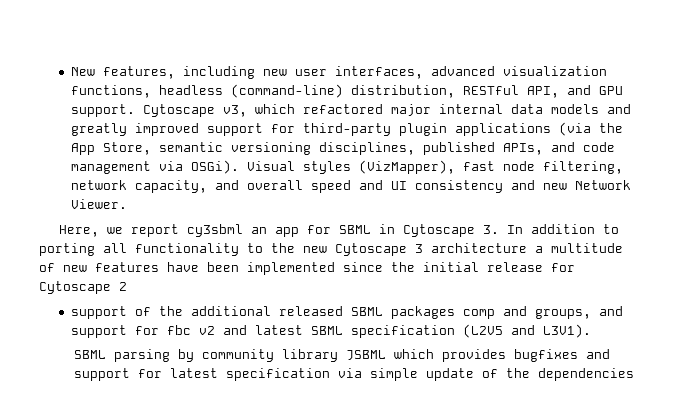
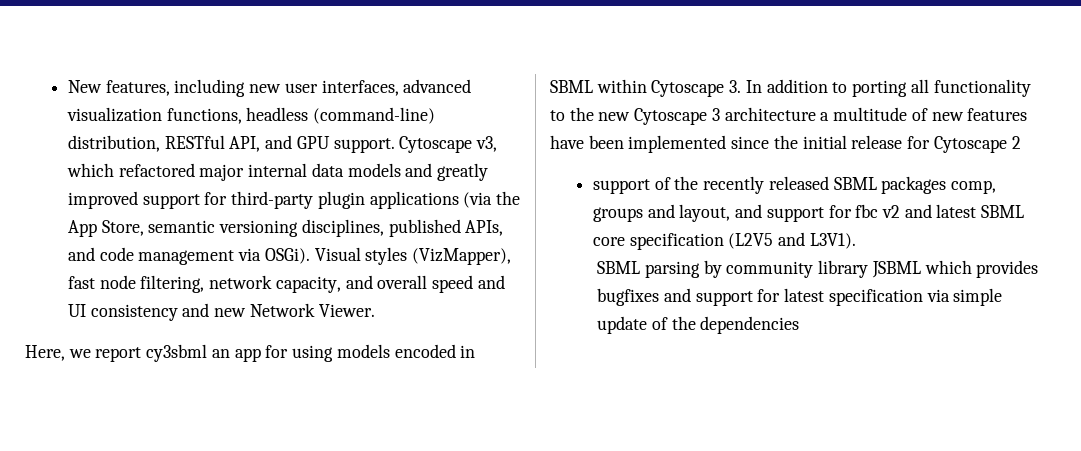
[338,224,395,234] SBML in -> [292,344,476,362] [550,79,647,93] using models encoded in SBML within
[190,306,271,316] additional -> [703,176,765,194] recently
[462,306,591,319] comp and groups, -> [950,180,996,194] [592,204,731,222] comp, groups and layout,
(343, 330) none -> [592,237,625,246] core

